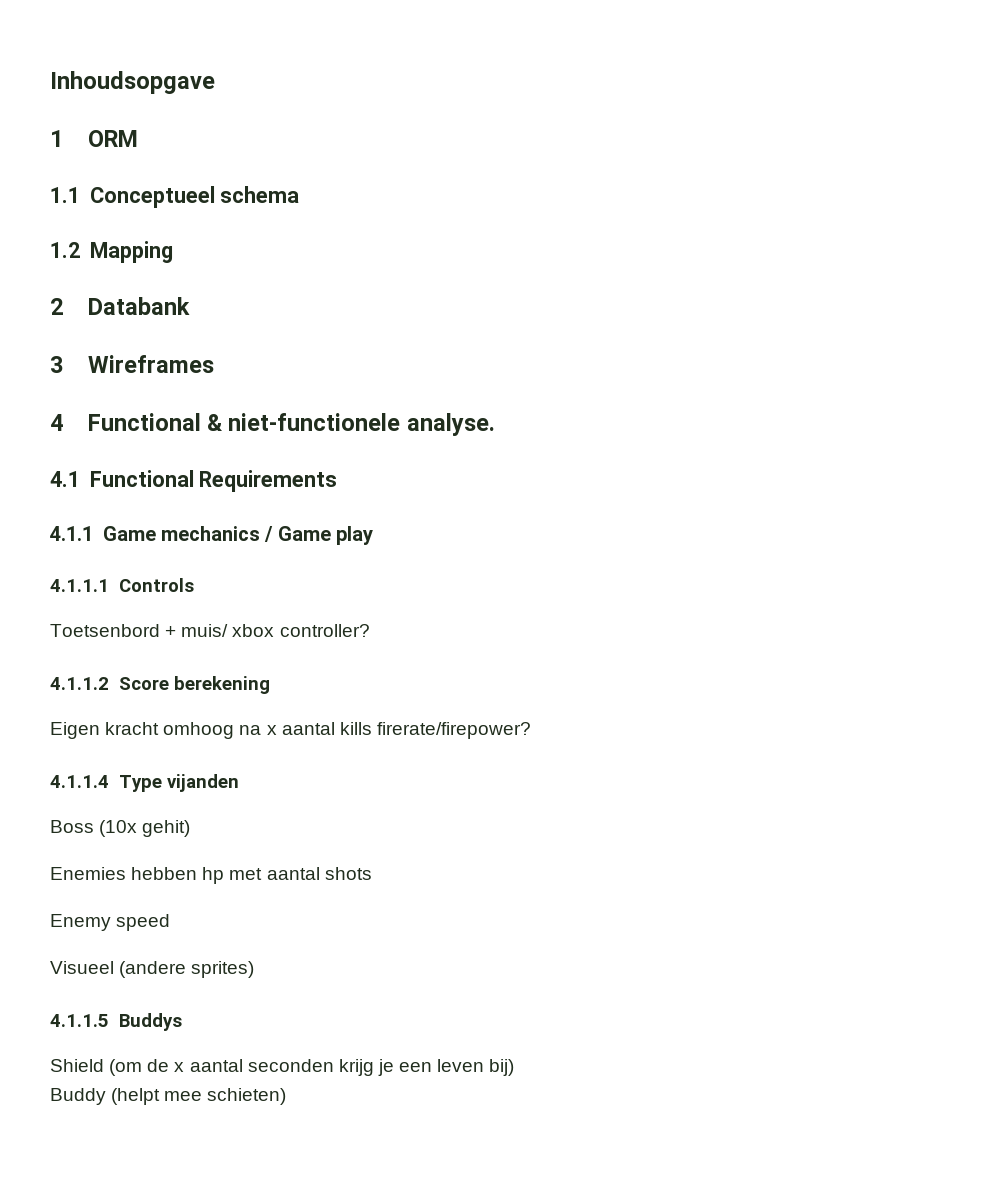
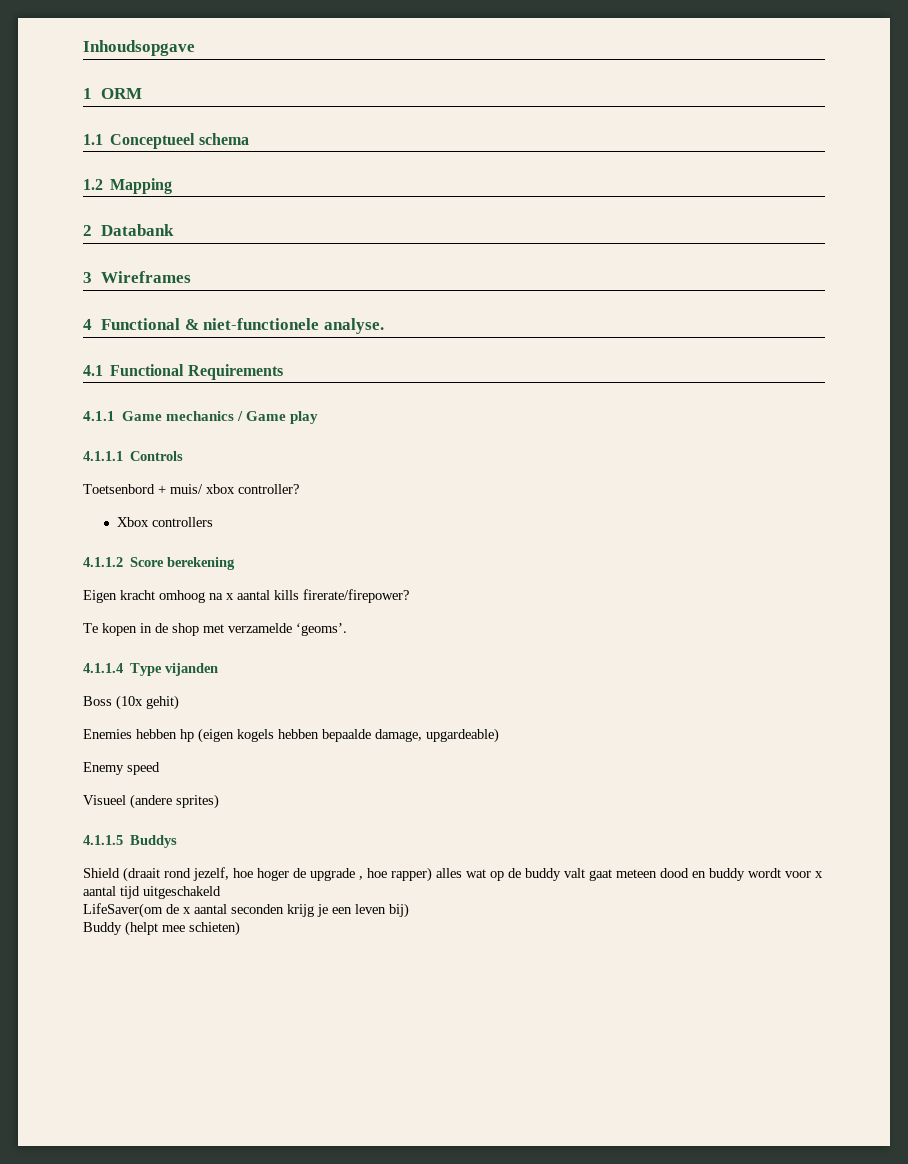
(370, 630) none -> [117,517,214,527] // Xbox controllers
(531, 730) none -> [83,623,347,636] // Te kopen in de shop met verzamelde ‘geoms’.
[229,867,372,880] met aantal shots -> [198,728,499,743] (eigen kogels hebben bepaalde damage, upgardeable)
[109,1059,143,1076] (om -> [123,867,823,882] [83,886,221,899] [83,903,163,918] (draait rond jezelf, hoe hoger de upgrade , hoe rapper) alles wat op de buddy valt gaat meteen dood en buddy wordt voor x aantal tijd uitgeschakeld // LifeSaver(om

